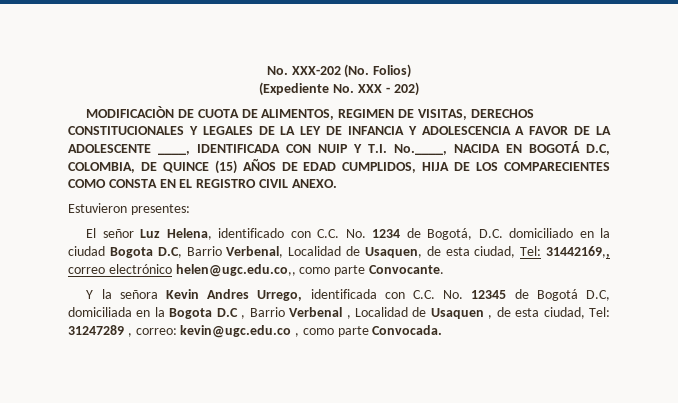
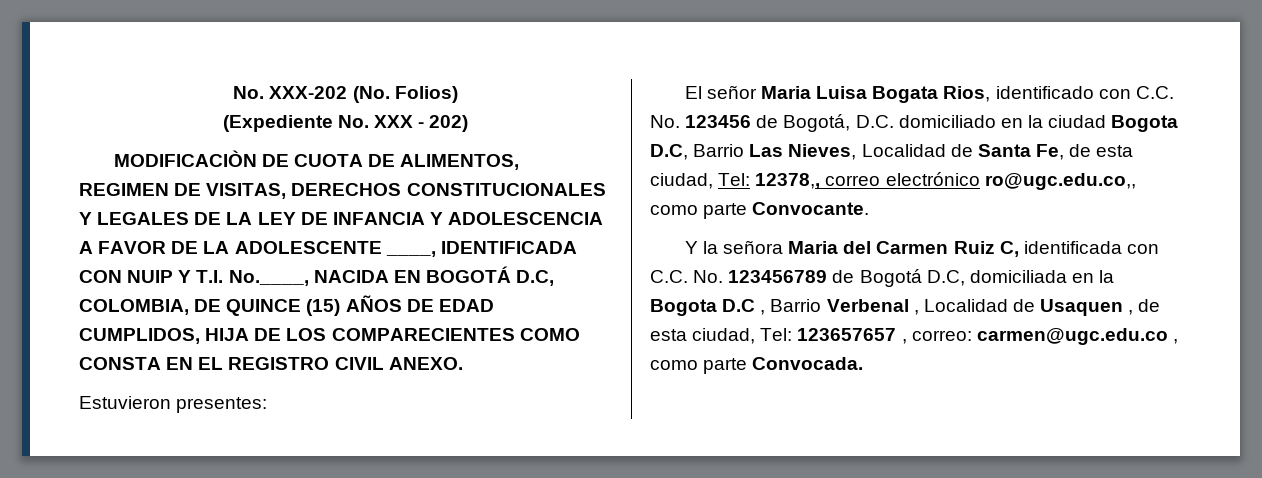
[140,228,212,240] Luz Helena, -> [761,86,991,103] Maria Luisa Bogata Rios,
[372,229,401,238] 1234 -> [685,115,752,128] 123456
[226,246,610,258] Verbenal, Localidad de Usaquen, de esta ciudad, Tel: 31442169,, -> [749,144,1134,160] [650,173,821,189] Las Nieves, Localidad de Santa Fe, de esta ciudad, Tel: 12378,,
[175,264,296,277] helen@ugc.edu.co,, -> [984,173,1136,190] ro@ugc.edu.co,,
[165,289,303,301] Kevin Andres Urrego, -> [788,241,1019,257] Maria del Carmen Ruiz C,
[471,290,507,299] 12345 -> [728,270,828,283] 123456789
[68,325,124,335] 31247289 -> [797,328,897,341] 123657657
[180,325,292,338] kevin@ugc.edu.co -> [976,328,1168,345] carmen@ugc.edu.co

